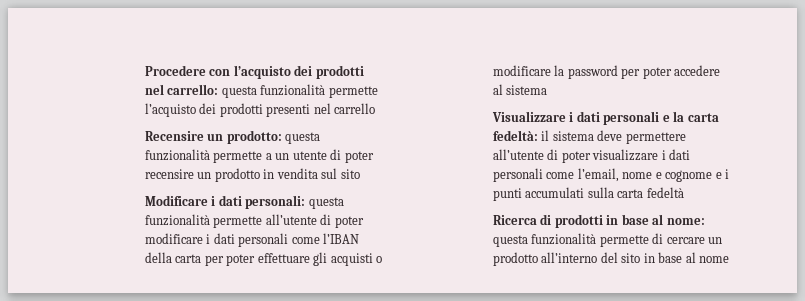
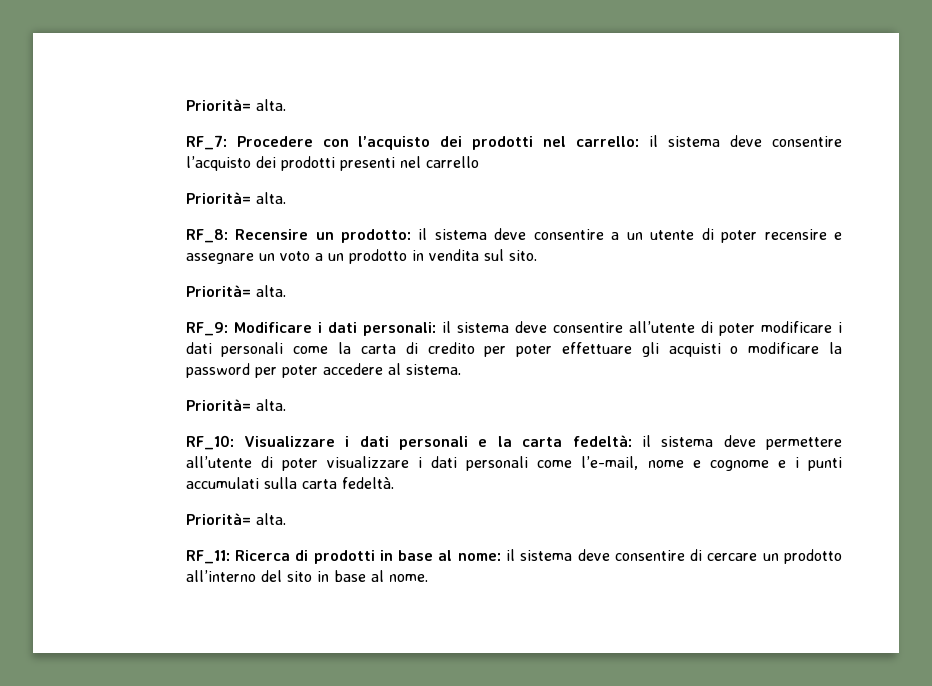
(144, 70) none -> [185,99,286,111] [185,135,227,150] Priorità= alta. // RF_7:
[221,84,378,98] questa funzionalità permette -> [649,135,843,147] il sistema deve consentire
[144,130,321,144] [144,149,263,163] Recensire un prodotto: questa funzionalità permette -> [185,192,286,204] [185,228,604,243] Priorità= alta. // RF_8: Recensire un prodotto: il sistema deve consentire
(194, 174) none -> [834,232,843,240] [185,251,323,264] e assegnare un voto a
[340,169,360,179] [144,195,344,209] [144,214,263,228] sito // Modificare i dati personali: questa funzionalità permette -> [508,250,537,261] [185,285,286,297] [185,321,623,336] sito. // Priorità= alta. // RF_9: Modificare i dati personali: il sistema deve consentire
[323,233,360,244] [144,252,202,263] l’IBAN della carta -> [338,342,475,354] la carta di credito
[506,85,548,95] sistema // -> [405,364,461,375] [185,399,286,411] [185,435,234,450] sistema. // Priorità= alta. // RF_10:
[577,168,619,182] l’email, -> [581,456,639,470] l’e-mail,
[646,187,684,198] fedeltà // -> [341,477,394,489] [185,513,286,525] [185,550,230,564] fedeltà. // Priorità= alta. // RF_11:
[492,233,649,247] questa funzionalità permette -> [505,549,685,561] il sistema deve consentire
[699,256,730,263] nome -> [388,574,428,582] nome.

